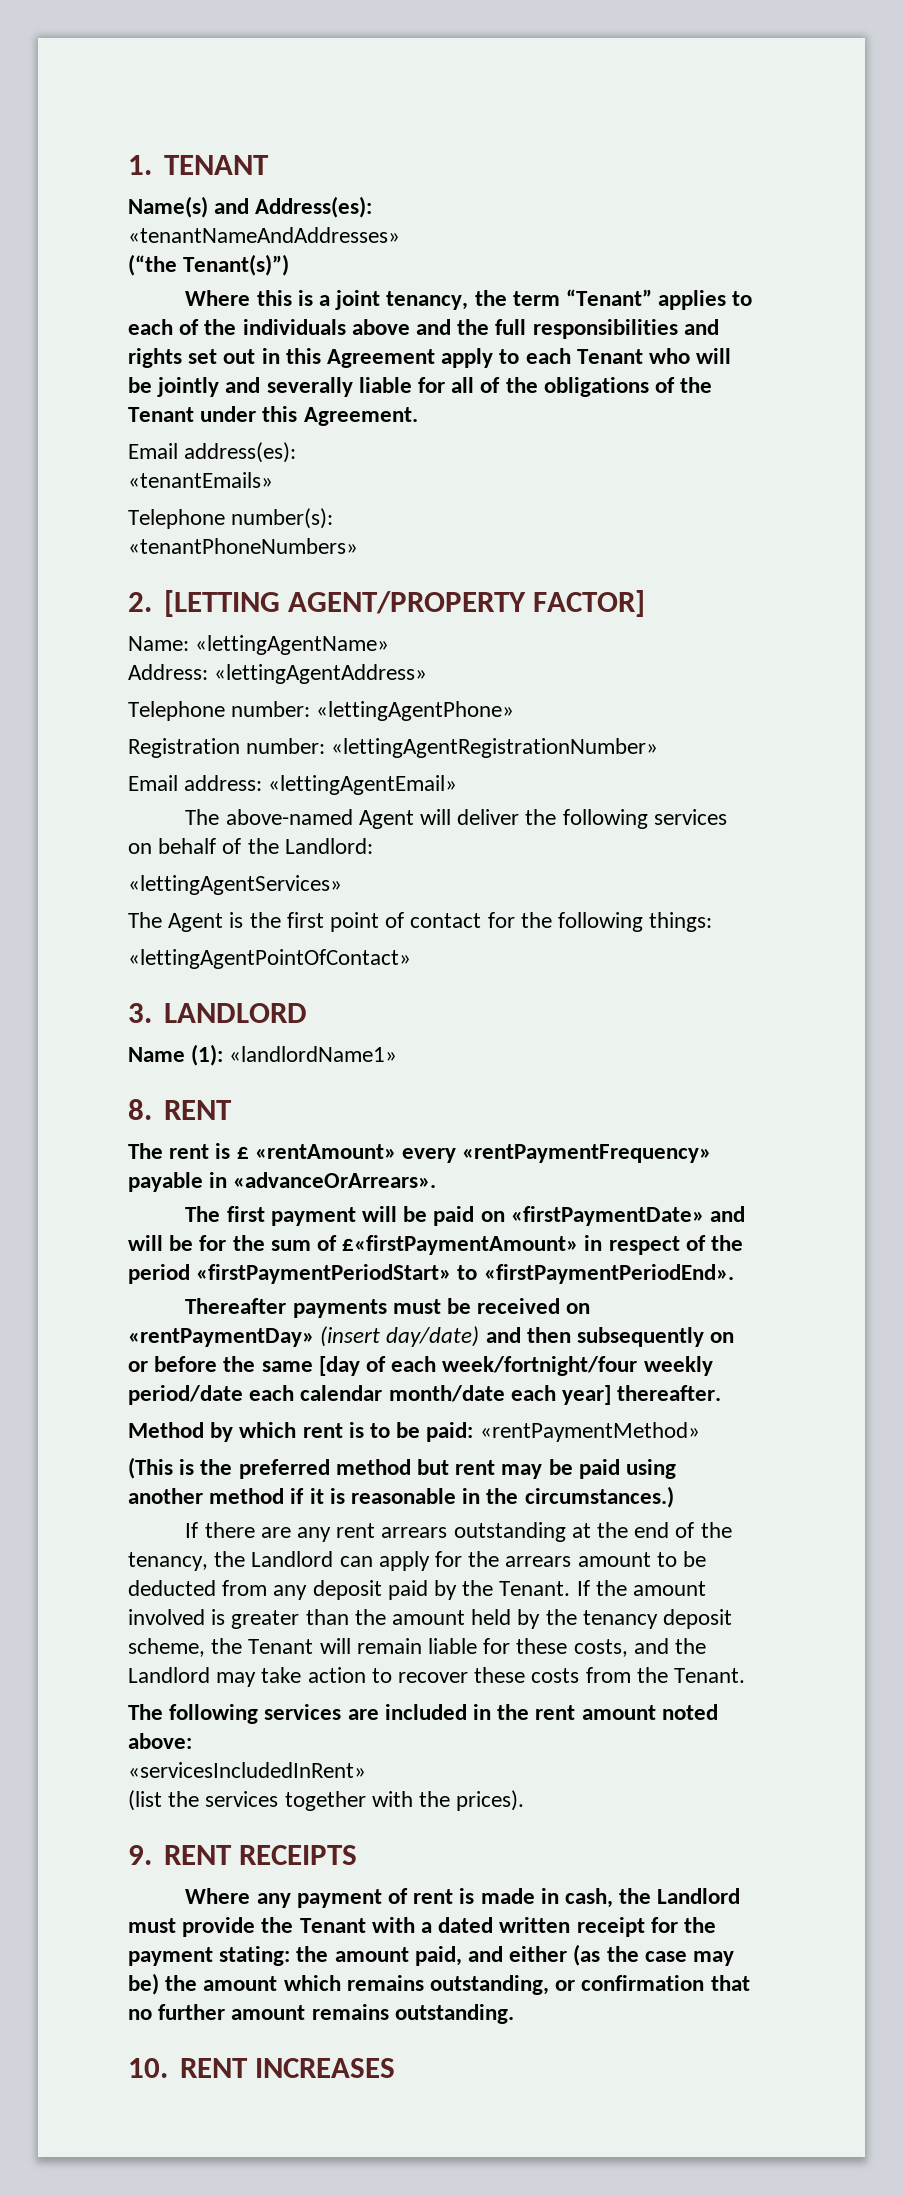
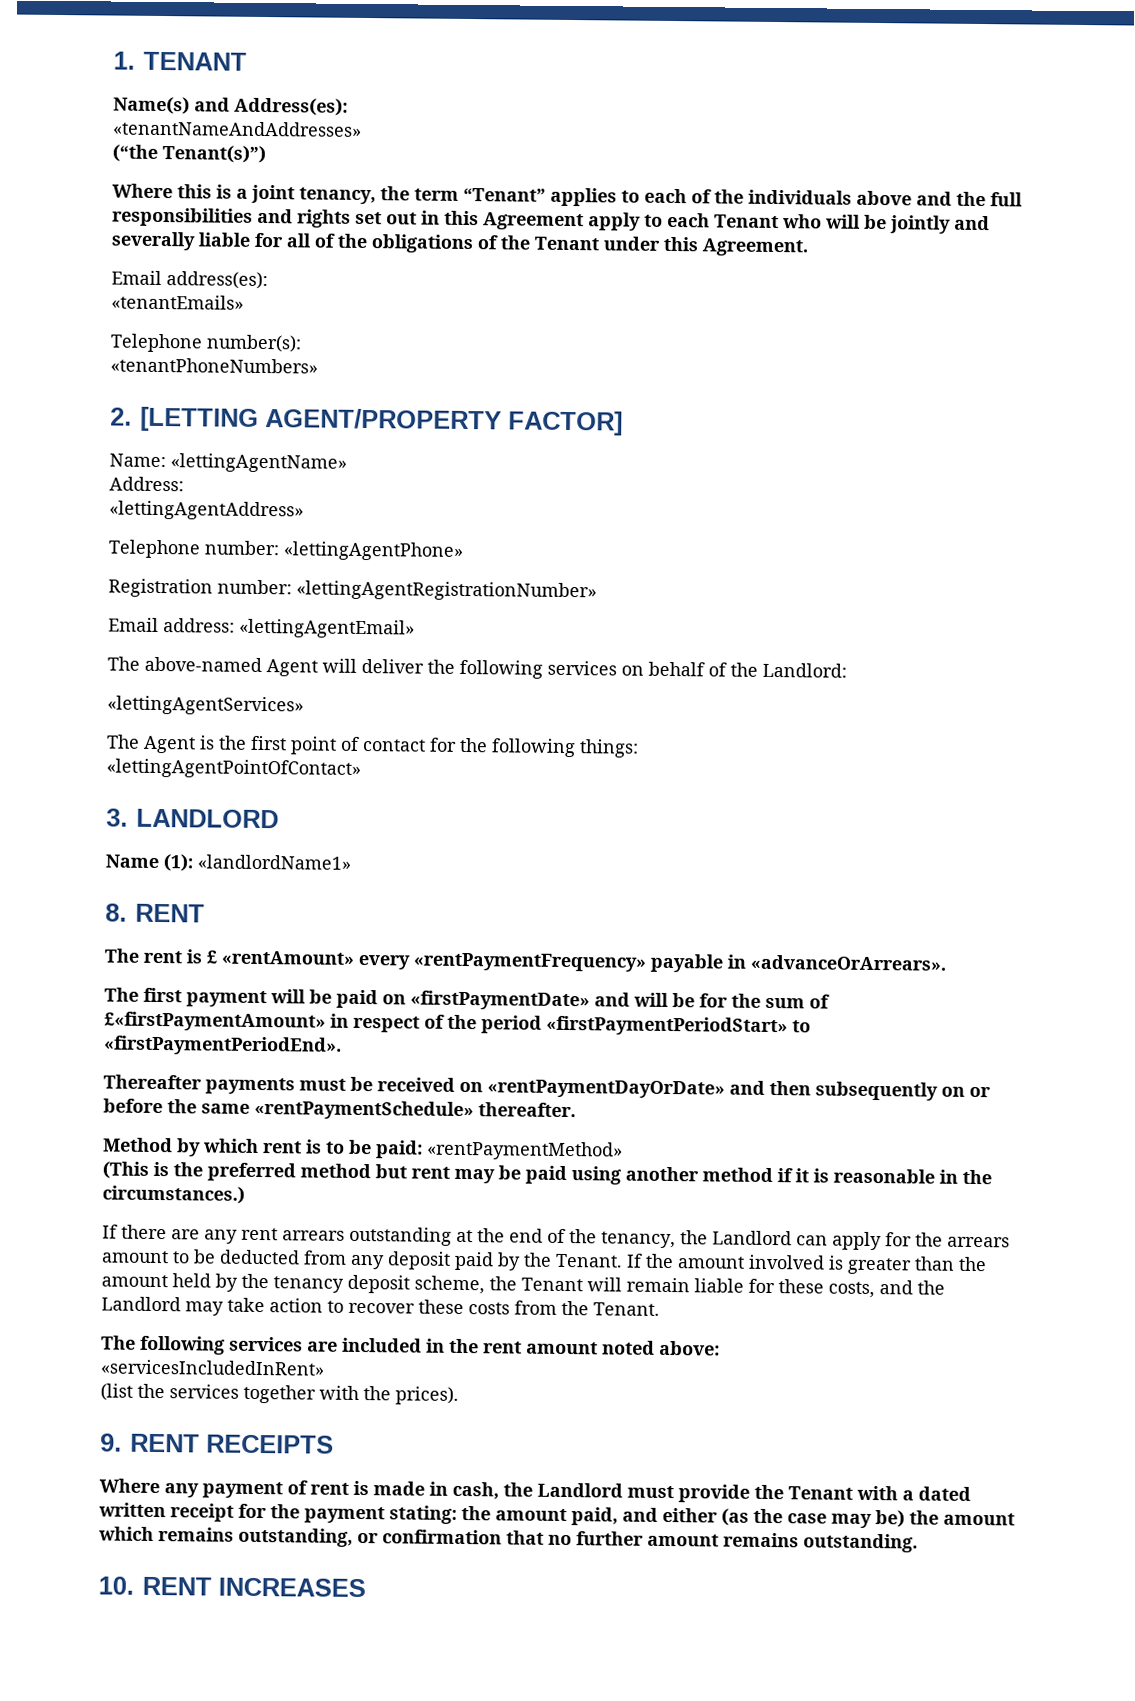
(208, 672) none -> (184, 484) //
[128,1326,480,1347] «rentPaymentDay» (insert day/date) -> [487,1079,725,1099] «rentPaymentDayOrDate»
[318,1356,713,1376] [128,1385,612,1405] [day of each week/fortnight/four weekly period/date each calendar month/date each year] -> [254,1099,474,1121] «rentPaymentSchedule»

